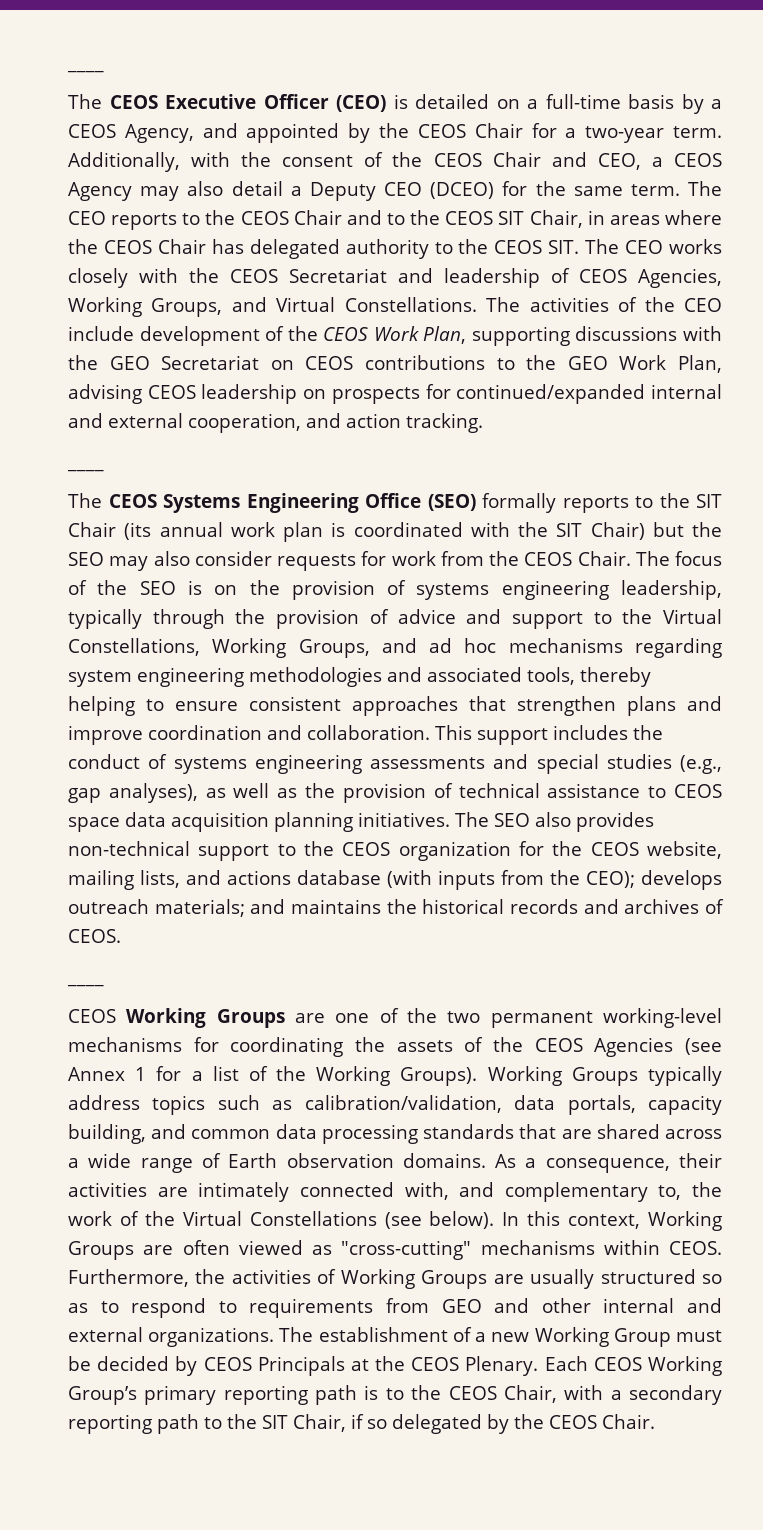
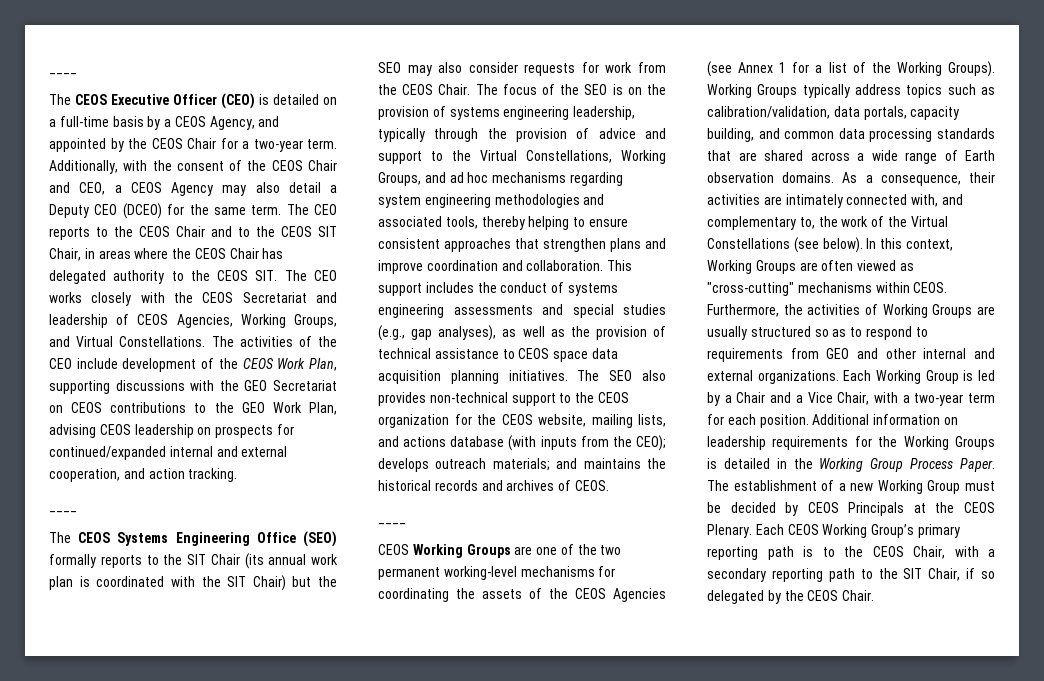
(275, 1337) none -> [843,370,995,384] [707,392,995,406] [707,414,958,428] [707,436,995,450] [707,458,995,472] Each Working Group is led by a Chair and a Vice Chair, with a two-year term for each position. Additional information on leadership requirements for the Working Groups is detailed in the Working Group Process Paper.

